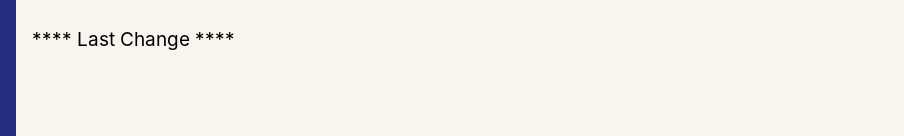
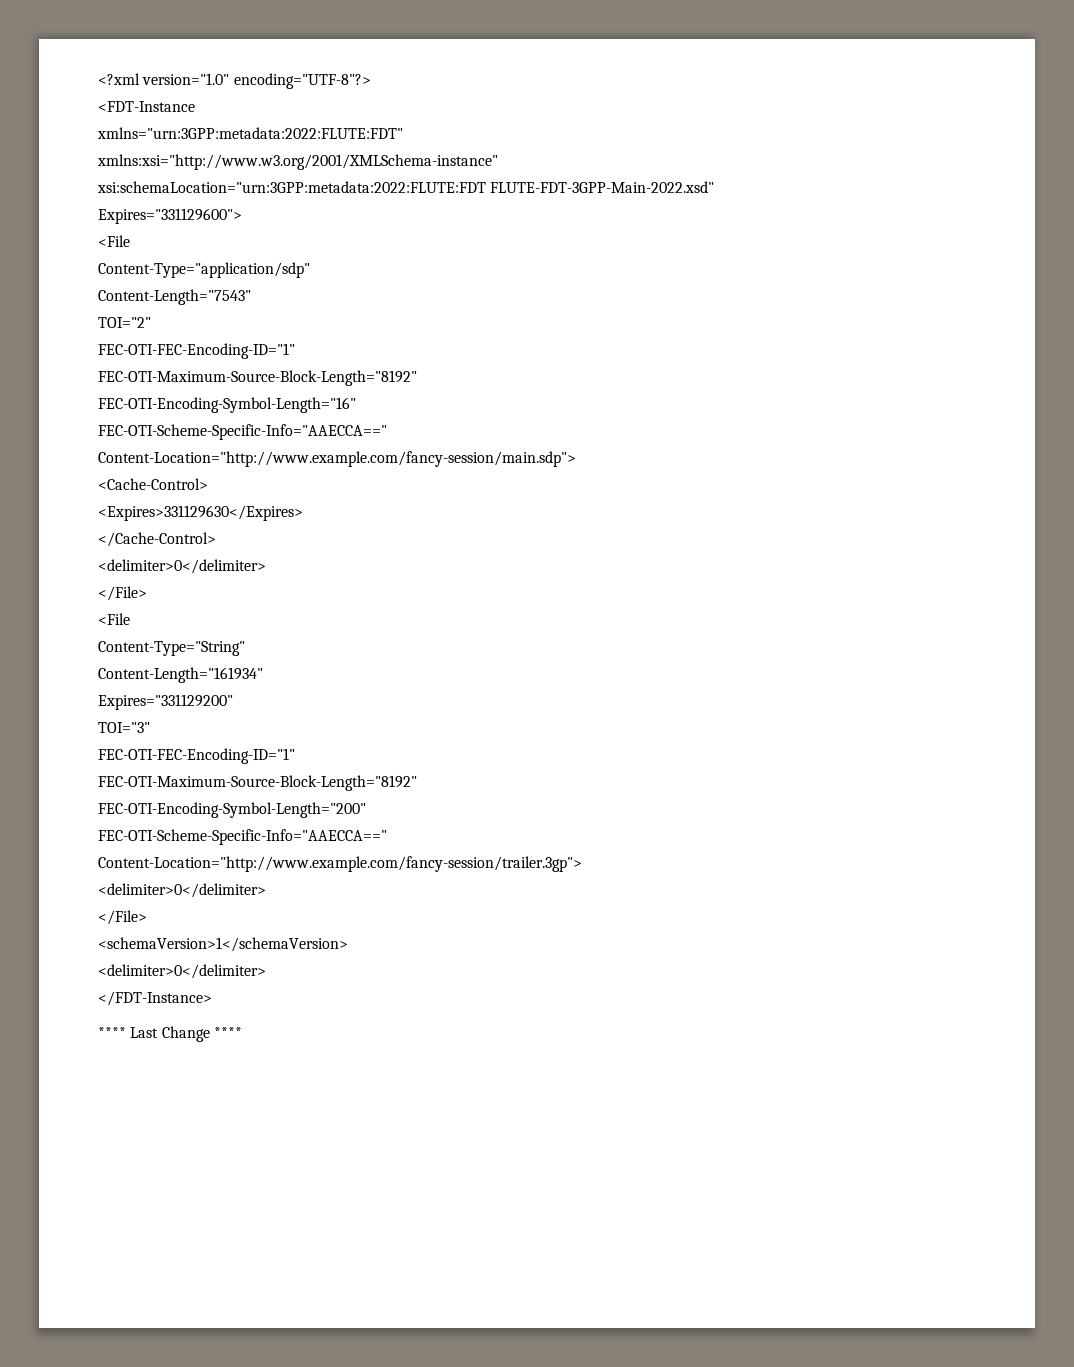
(32, 39) none -> [98,73,371,89] [98,101,195,112] [97,127,403,139] [97,154,498,170] [97,181,715,193] [98,208,242,224] [98,235,130,247] [98,262,310,278] [98,289,251,305] [98,317,151,328] [98,343,295,359] [98,370,417,386] [98,397,356,413] [98,424,387,440] [98,451,576,467] [98,478,208,490] [98,505,303,521] [98,532,216,547] [98,559,266,574] [98,586,147,601] [98,613,130,625] [98,641,245,656] [98,667,263,683] [98,694,233,710] [98,722,150,733] [98,748,295,764] [98,775,417,791] [98,802,366,818] [98,829,387,845] [98,856,582,872] [98,883,266,898] [98,910,147,925] [98,937,348,952] [98,964,266,979] [98,991,212,1006] <?xml version="1.0" encoding="UTF-8"?> // <FDT-Instance // xmlns="urn:3GPP:metadata:2022:FLUTE:FDT" // xmlns:xsi="http://www.w3.org/2001/XMLSchema-instance" // xsi:schemaLocation="urn:3GPP:metadata:2022:FLUTE:FDT FLUTE-FDT-3GPP-Main-2022.xsd" // Expires="331129600"> // <File // Content-Type="application/sdp" // Content-Length="7543" // TOI="2" // FEC-OTI-FEC-Encoding-ID="1" // FEC-OTI-Maximum-Source-Block-Length="8192" // FEC-OTI-Encoding-Symbol-Length="16" // FEC-OTI-Scheme-Specific-Info="AAECCA==" // Content-Location="http://www.example.com/fancy-session/main.sdp"> // <Cache-Control> // <Expires>331129630</Expires> // </Cache-Control> // <delimiter>0</delimiter> // </File> // <File // Content-Type="String" // Content-Length="161934" // Expires="331129200" // TOI="3" // FEC-OTI-FEC-Encoding-ID="1" // FEC-OTI-Maximum-Source-Block-Length="8192" // FEC-OTI-Encoding-Symbol-Length="200" // FEC-OTI-Scheme-Specific-Info="AAECCA==" // Content-Location="http://www.example.com/fancy-session/trailer.3gp"> // <delimiter>0</delimiter> // </File> // <schemaVersion>1</schemaVersion> // <delimiter>0</delimiter> // </FDT-Instance> //

